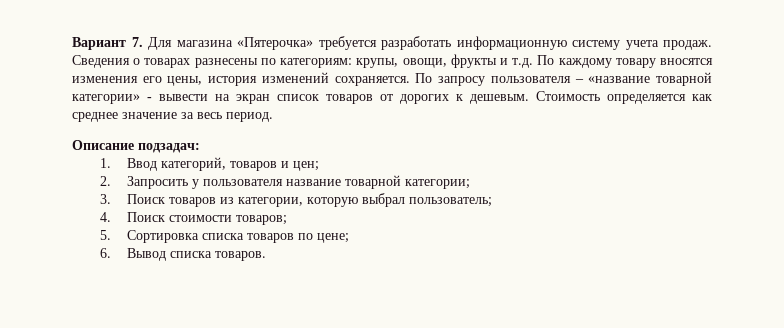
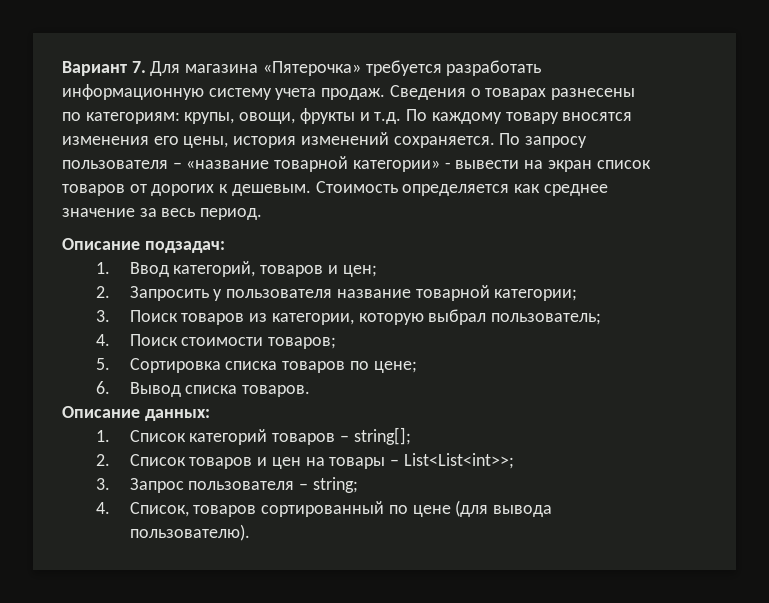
(267, 256) none -> [62,406,210,421] [95,427,411,445] [95,453,514,469] [95,477,358,493] [95,500,553,517] [129,524,250,541] // Описание данных: // 1. Список категорий товаров – string[]; // 2. Список товаров и цен на товары – List<List<int>>; // 3. Запрос пользователя – string; // 4. Список, товаров сортированный по цене (для вывода пользователю).

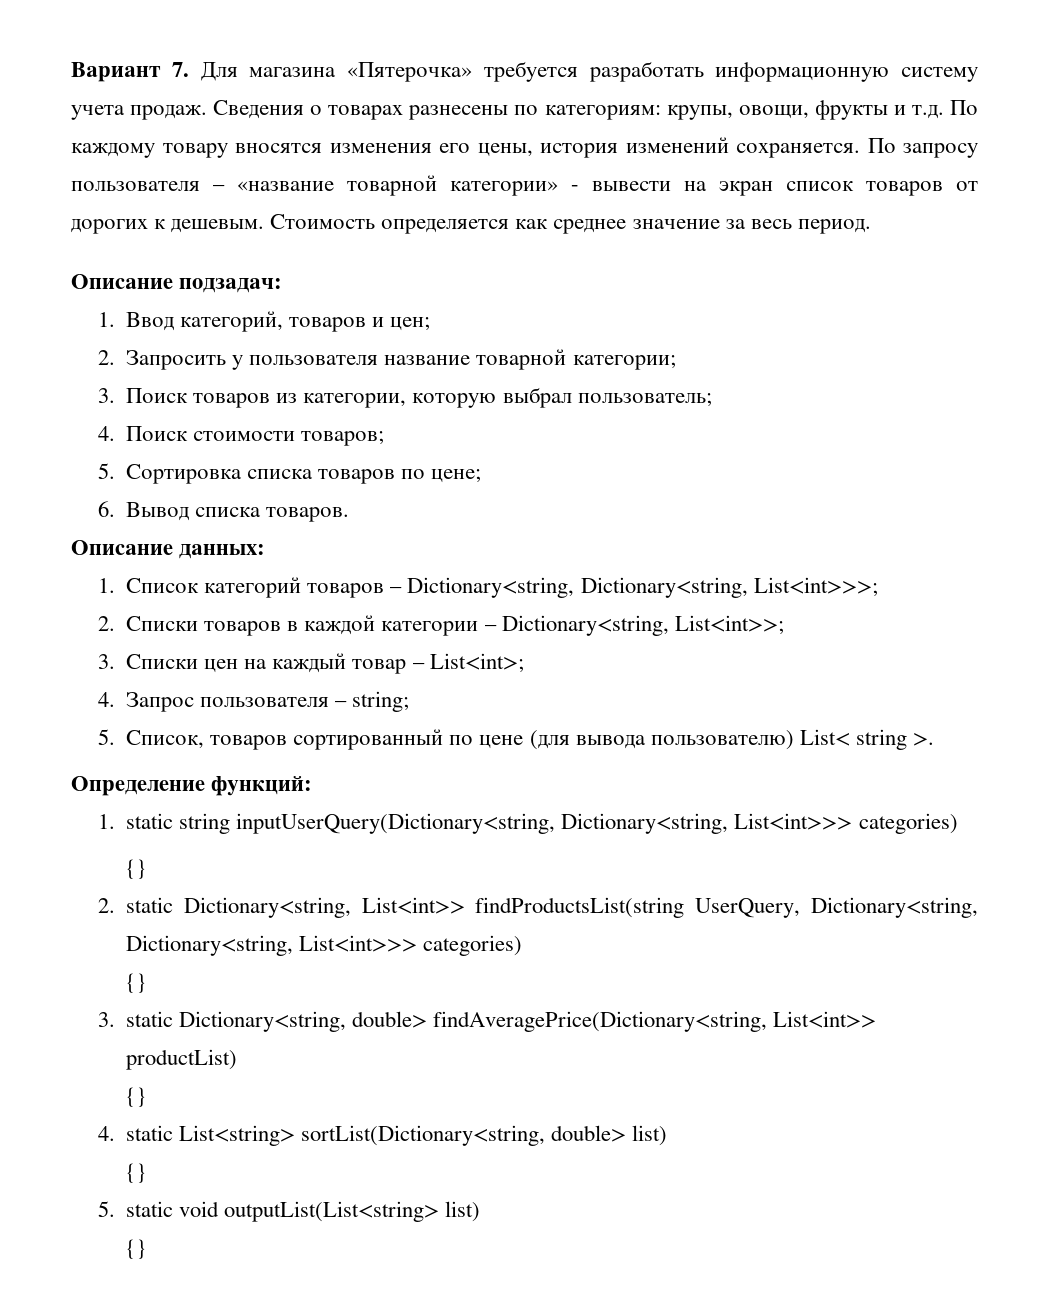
[353,427,411,445] [95,453,514,469] [95,478,110,490] string[]; // 2. Список товаров и цен на товары – List<List<int>>; // 3. -> [407,577,878,598] [97,615,784,636] [97,653,524,674] [97,692,115,707] Dictionary<string, Dictionary<string, List<int>>>; // 2. Списки товаров в каждой категории – Dictionary<string, List<int>>; // 3. Списки цен на каждый товар – List<int>; // 4.
[95,502,110,514] 4. -> [97,729,115,745] 5.
[129,524,250,541] пользователю). -> [650,729,934,750] [71,776,313,796] [97,813,958,834] [124,859,147,879] [97,897,978,918] [126,935,523,956] [124,973,147,993] [97,1011,877,1032] [126,1049,238,1070] [124,1087,147,1107] [97,1125,668,1146] [124,1163,147,1183] [97,1201,481,1222] [124,1239,147,1259] пользователю) List< string >. // Определение функций: // 1. static string inputUserQuery(Dictionary<string, Dictionary<string, List<int>>> categories) // {} // 2. static Dictionary<string, List<int>> findProductsList(string UserQuery, Dictionary<string, Dictionary<string, List<int>>> categories) // {} // 3. static Dictionary<string, double> findAveragePrice(Dictionary<string, List<int>> productList) // {} // 4. static List<string> sortList(Dictionary<string, double> list) // {} // 5. static void outputList(List<string> list) // {}

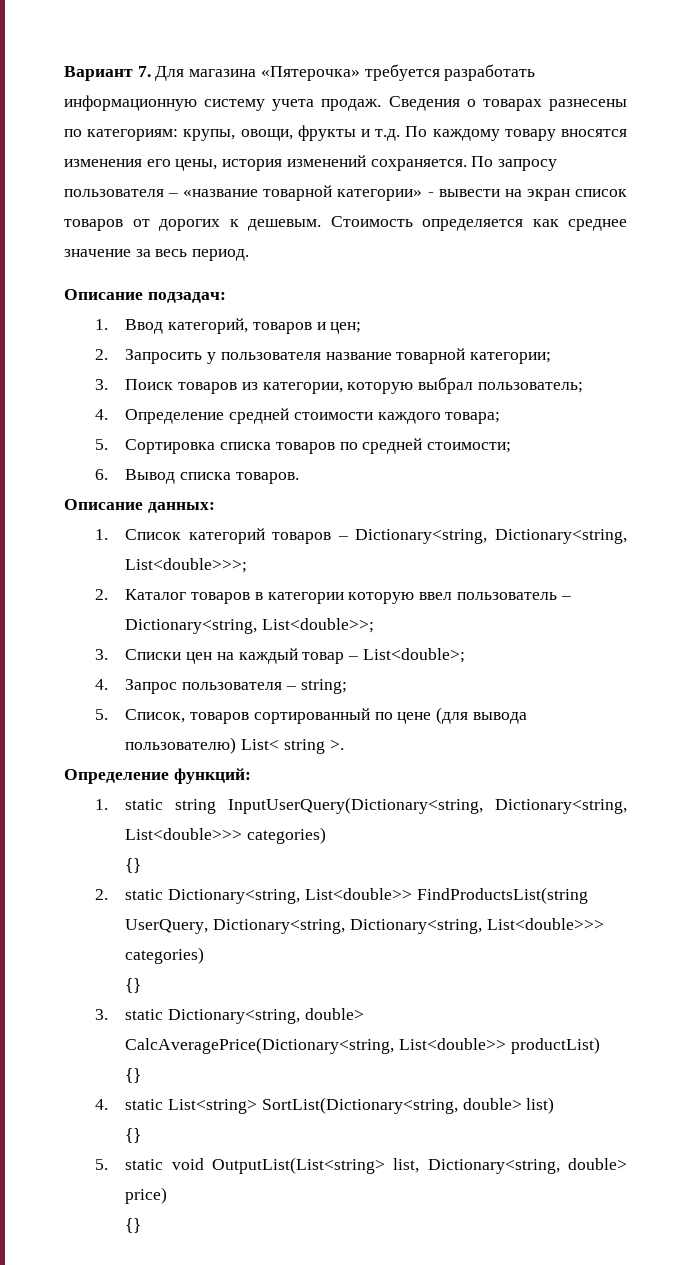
[126,426,385,446] Поиск стоимости товаров; -> [125,408,501,424] Определение средней стоимости каждого товара;
[431,469,482,483] цене; -> [362,438,512,454] средней стоимости;
[753,577,878,597] [97,616,199,631] List<int>>>; // 2. Списки -> [125,558,248,573] [94,589,187,600] List<double>>>; // 2. Каталог
[304,615,784,636] каждой категории – Dictionary<string, List<int>>; -> [267,592,571,604] [125,618,375,634] категории которую ввел пользователь – Dictionary<string, List<double>>;
[429,653,524,673] List<int>; -> [362,648,465,663] List<double>;
[236,813,853,834] inputUserQuery(Dictionary<string, Dictionary<string, List<int>>> -> [228,797,627,814] [125,828,243,840] InputUserQuery(Dictionary<string, Dictionary<string, List<double>>>
[361,897,685,918] List<int>> findProductsList(string -> [304,887,588,904] List<double>> FindProductsList(string
[299,935,418,952] List<int>>> -> [486,918,604,930] List<double>>>
[433,1011,877,1032] findAveragePrice(Dictionary<string, List<int>> -> [125,1037,507,1054] CalcAveragePrice(Dictionary<string, List<double>>
[301,1125,546,1146] sortList(Dictionary<string, -> [261,1097,458,1114] SortList(Dictionary<string,
[224,1201,481,1222] outputList(List<string> list) -> [212,1157,627,1174] [125,1187,168,1204] OutputList(List<string> list, Dictionary<string, double> price)

